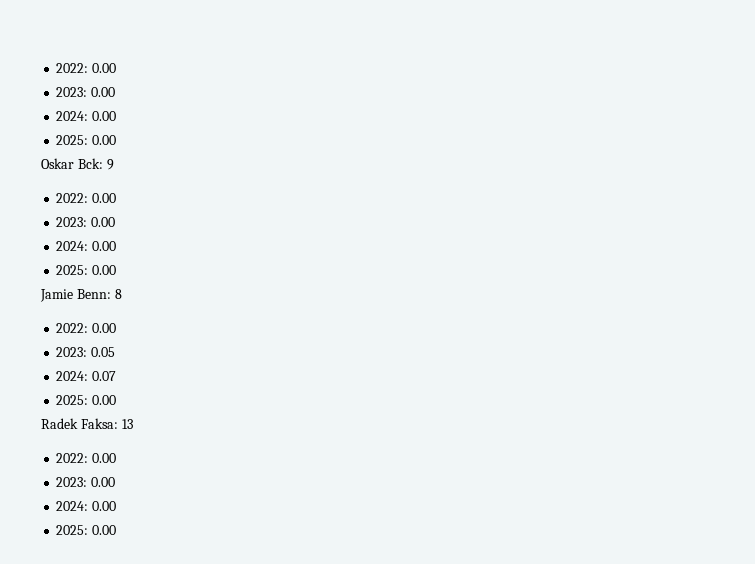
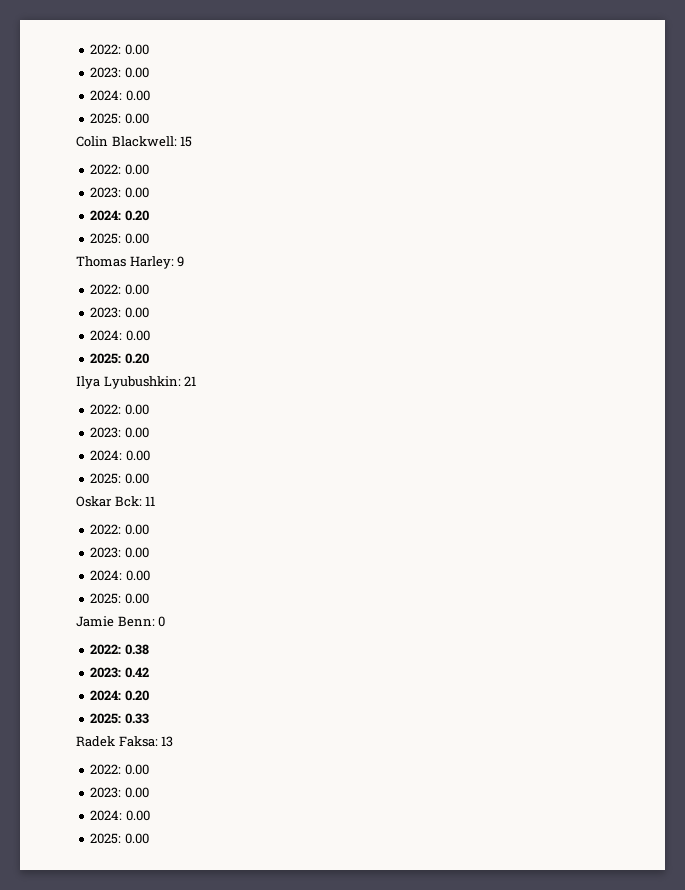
[56,63,117,73] [56,87,116,97] [56,111,117,121] [56,135,117,145] 2022: 0.00 // 2023: 0.00 // 2024: 0.00 // 2025: 0.00 -> [90,44,149,55] [90,67,149,78] [90,90,150,101] [90,113,149,124] [76,136,193,147] [90,164,149,175] [90,187,149,198] [90,210,149,221] [90,233,149,244] [76,256,185,269] [90,284,149,295] [90,307,149,318] [90,330,150,341] [90,353,149,364] [76,376,197,389] [90,404,149,415] [90,427,149,438] [90,450,150,461] [90,473,149,484] 2022: 0.00 // 2023: 0.00 // 2024: 0.00 // 2025: 0.00 // Colin Blackwell: 15 // 2022: 0.00 // 2023: 0.00 // 2024: 0.20 // 2025: 0.00 // Thomas Harley: 9 // 2022: 0.00 // 2023: 0.00 // 2024: 0.00 // 2025: 0.20 // Ilya Lyubushkin: 21 // 2022: 0.00 // 2023: 0.00 // 2024: 0.00 // 2025: 0.00
[106,159,114,170] 9 -> [145,496,156,506] 11
[114,289,122,299] [56,323,117,333] [56,347,116,357] [56,371,117,381] [56,395,117,405] 8 // 2022: 0.00 // 2023: 0.05 // 2024: 0.07 // 2025: 0.00 -> [158,616,166,627] [90,644,149,655] [90,667,149,678] [90,690,149,701] [90,713,149,724] 0 // 2022: 0.38 // 2023: 0.42 // 2024: 0.20 // 2025: 0.33

